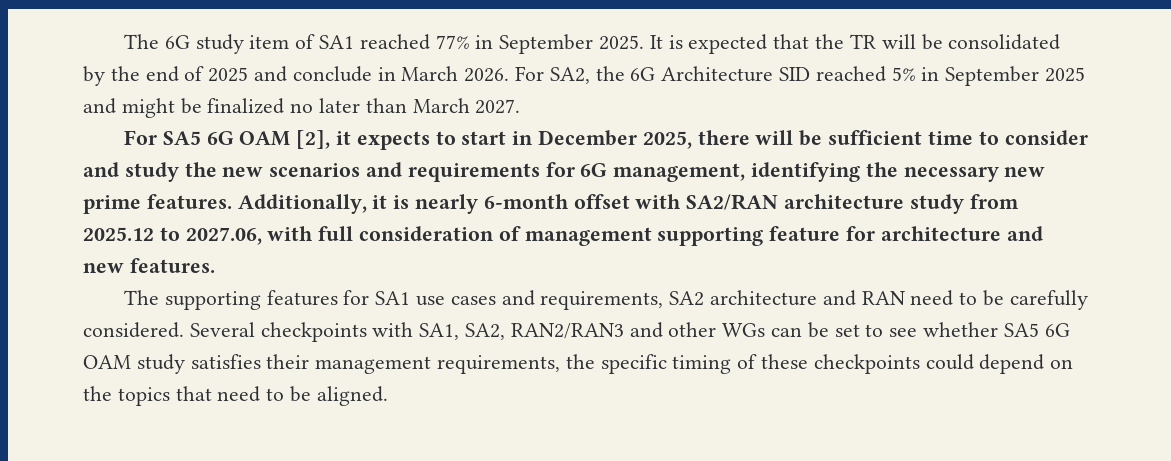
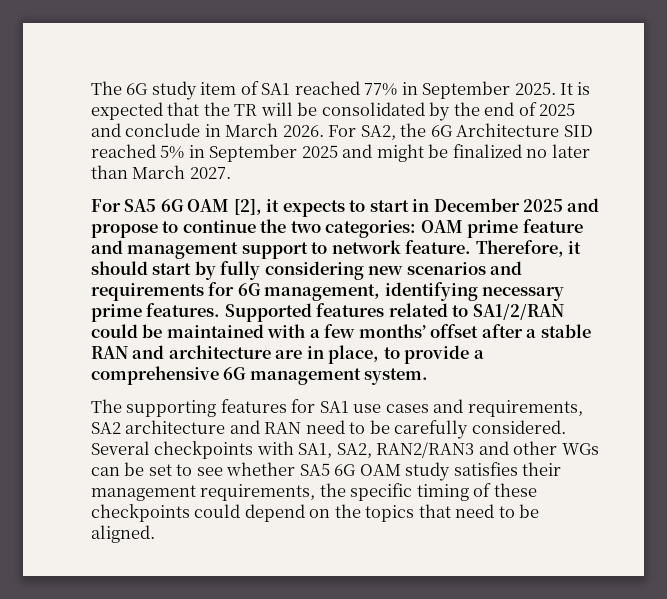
[642,130,1088,149] [83,162,217,182] 2025, there will be sufficient time to consider and study the -> [523,198,600,212] [91,219,583,238] [91,240,582,259] [91,261,364,280] 2025 and propose to continue the two categories: OAM prime feature and management support to network feature. Therefore, it should start by fully considering
[865,162,1046,182] [83,194,1019,214] [83,226,1043,246] [83,258,215,273] the necessary new prime features. Additionally, it is nearly 6-month offset with SA2/RAN architecture study from 2025.12 to 2027.06, with full consideration of management supporting feature for architecture and new features. -> [482,287,565,301] [91,303,564,322] [91,324,591,338] [91,345,484,364] [91,366,429,385] necessary prime features. Supported features related to SA1/2/RAN could be maintained with a few months’ offset after a stable RAN and architecture are in place, to provide a comprehensive 6G management system.

